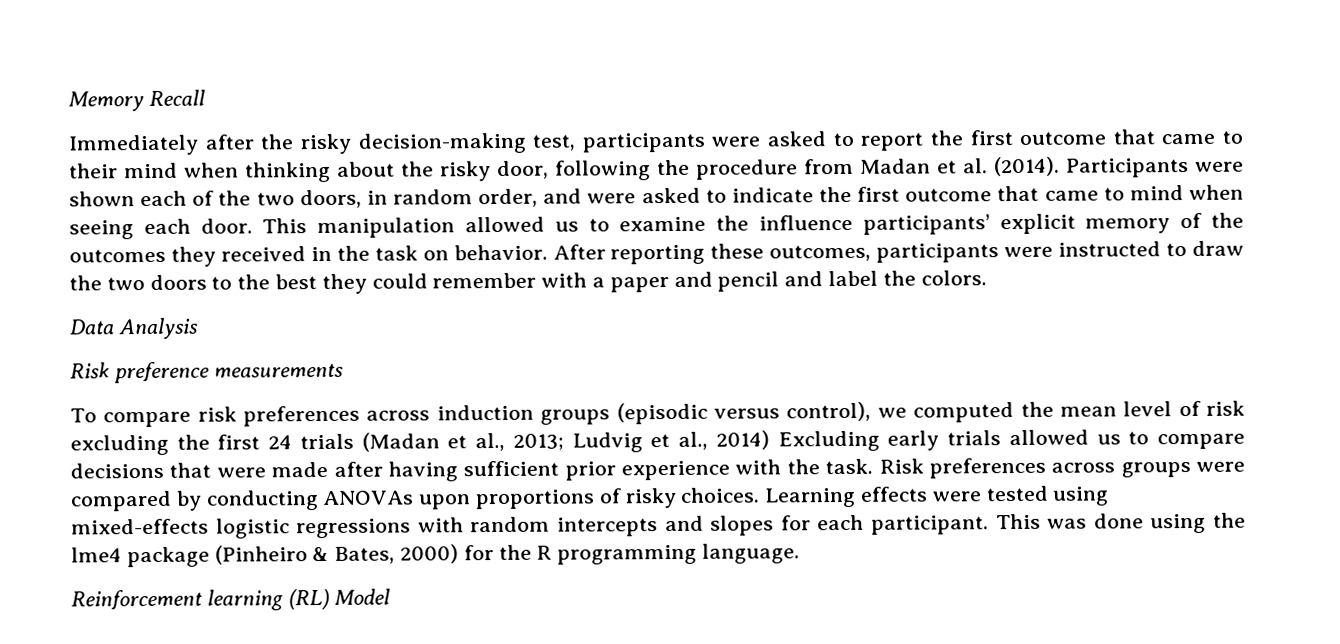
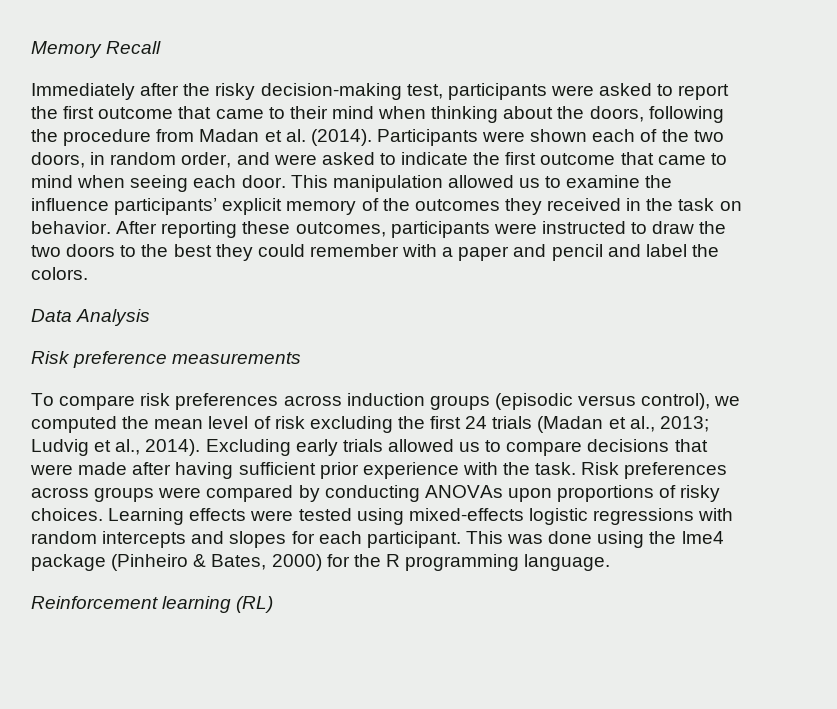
[440,160,549,182] risky door, -> [589,106,644,122] doors,
[715,430,770,450] 2014) -> [145,439,201,456] 2014).
[334,588,391,605] Model -> (274, 604) none

